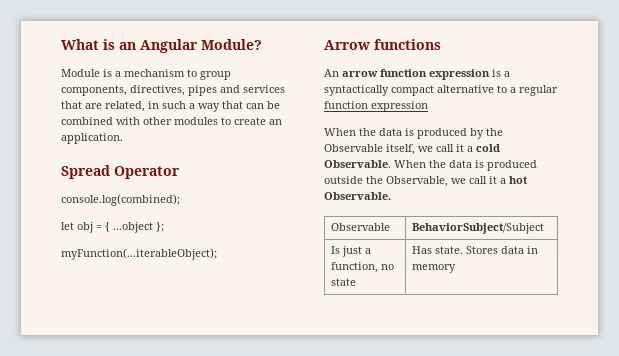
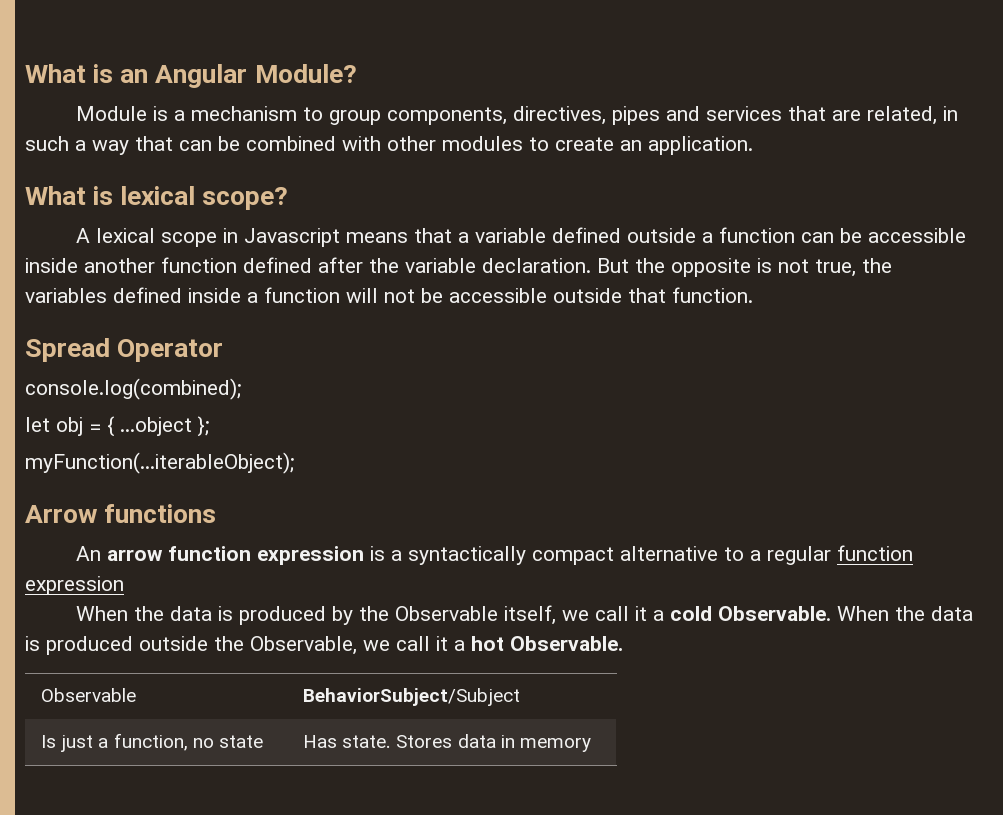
(123, 138) none -> [25,186,289,210] [76,227,967,247] [25,257,892,277] [25,287,753,303] // What is lexical scope? // A lexical scope in Javascript means that a variable defined outside a function can be accessible inside another function defined after the variable declaration. But the opposite is not true, the variables defined inside a function will not be accessible outside that function.

